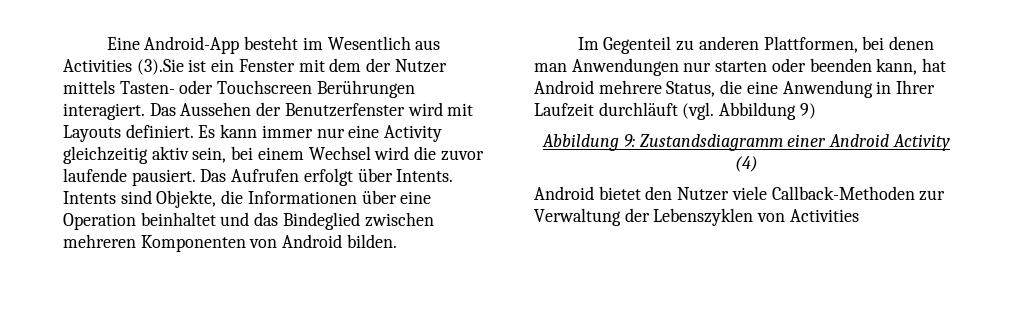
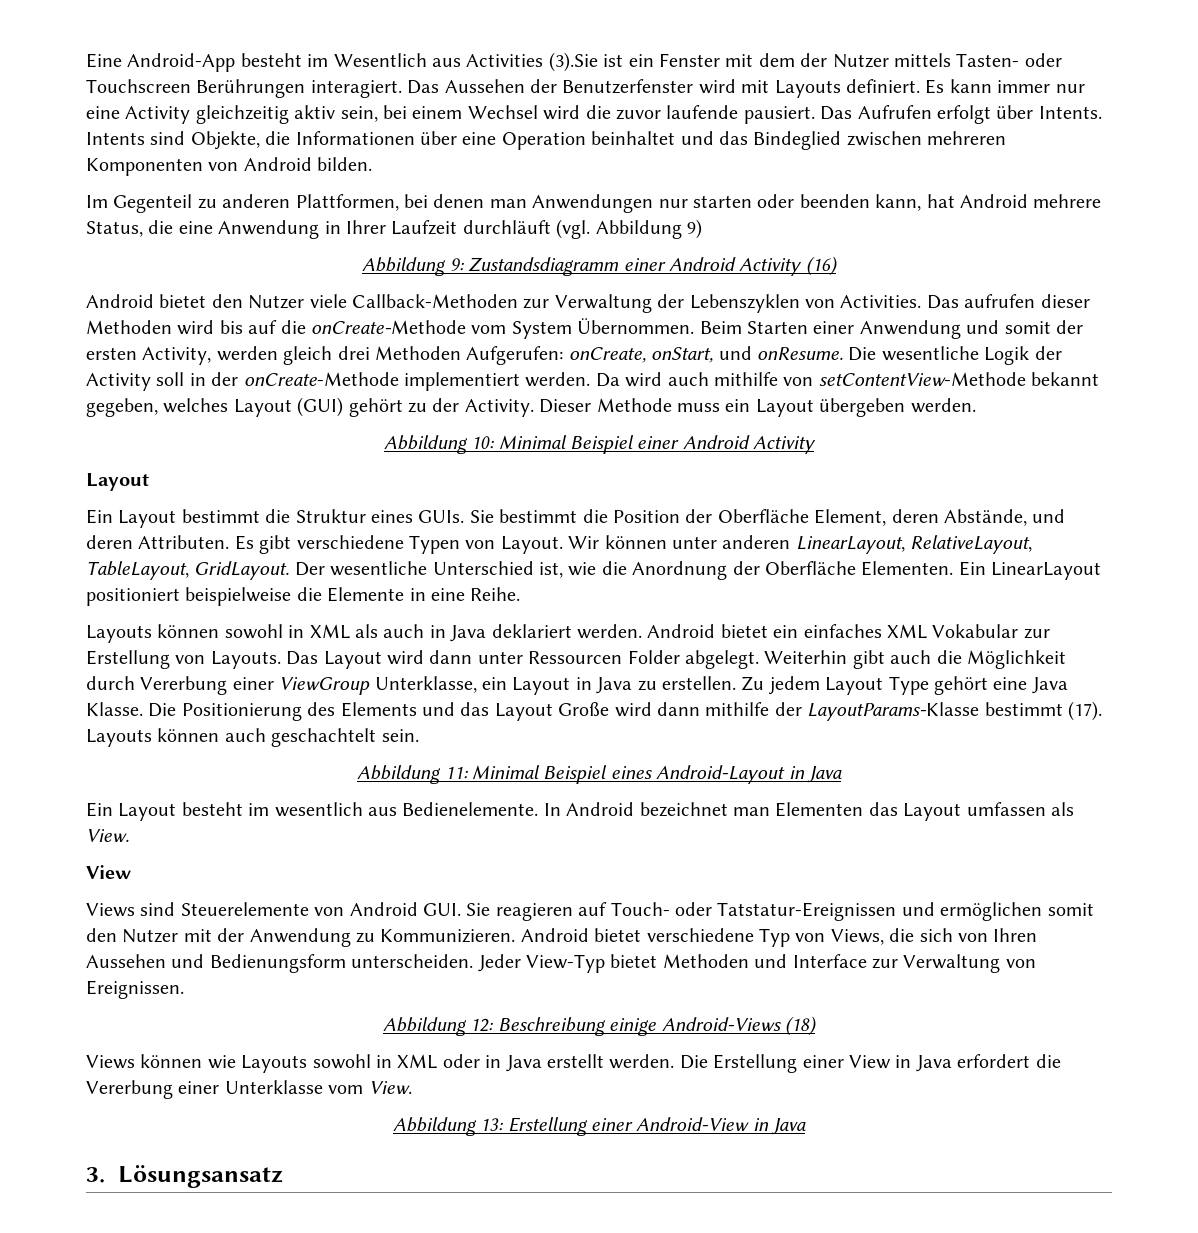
[735,156,758,172] (4) -> [805,256,838,276] (16)
[789,209,859,222] Activities -> [840,294,1090,309] [86,318,1083,339] [86,346,1062,365] [86,372,1100,391] [86,397,976,417] [383,435,817,454] [86,473,149,491] [86,509,1066,528] [86,535,1033,554] [86,561,1102,580] [86,587,521,606] [86,624,1050,643] [86,650,1066,669] [86,676,1068,695] [86,701,1102,721] [86,728,419,747] [357,765,842,784] [86,802,1074,821] [86,829,129,842] [86,865,131,879] [86,902,1094,921] [86,928,1038,947] [86,954,1036,973] [86,980,184,999] [383,1016,817,1036] [86,1054,1061,1073] [86,1080,412,1099] [392,1117,807,1136] [86,1165,284,1188] Activities. Das aufrufen dieser Methoden wird bis auf die onCreate-Methode vom System Übernommen. Beim Starten einer Anwendung und somit der ersten Activity, werden gleich drei Methoden Aufgerufen: onCreate, onStart, und onResume. Die wesentliche Logik der Activity soll in der onCreate-Methode implementiert werden. Da wird auch mithilfe von setContentView-Methode bekannt gegeben, welches Layout (GUI) gehört zu der Activity. Dieser Methode muss ein Layout übergeben werden. // Abbildung 10: Minimal Beispiel einer Android Activity // Layout // Ein Layout bestimmt die Struktur eines GUIs. Sie bestimmt die Position der Oberfläche Element, deren Abstände, und deren Attributen. Es gibt verschiedene Typen von Layout. Wir können unter anderen LinearLayout, RelativeLayout, TableLayout, GridLayout. Der wesentliche Unterschied ist, wie die Anordnung der Oberfläche Elementen. Ein LinearLayout positioniert beispielweise die Elemente in eine Reihe. // Layouts können sowohl in XML als auch in Java deklariert werden. Android bietet ein einfaches XML Vokabular zur Erstellung von Layouts. Das Layout wird dann unter Ressourcen Folder abgelegt. Weiterhin gibt auch die Möglichkeit durch Vererbung einer ViewGroup Unterklasse, ein Layout in Java zu erstellen. Zu jedem Layout Type gehört eine Java Klasse. Die Positionierung des Elements und das Layout Große wird dann mithilfe der LayoutParams-Klasse bestimmt (17). Layouts können auch geschachtelt sein. // Abbildung 11: Minimal Beispiel eines Android-Layout in Java // Ein Layout besteht im wesentlich aus Bedienelemente. In Android bezeichnet man Elementen das Layout umfassen als View. // View // Views sind Steuerelemente von Android GUI. Sie reagieren auf Touch- oder Tatstatur-Ereignissen und ermöglichen somit den Nutzer mit der Anwendung zu Kommunizieren. Android bietet verschiedene Typ von Views, die sich von Ihren Aussehen und Bedienungsform unterscheiden. Jeder View-Typ bietet Methoden und Interface zur Verwaltung von Ereignissen. // Abbildung 12: Beschreibung einige Android-Views (18) // Views können wie Layouts sowohl in XML oder in Java erstellt werden. Die Erstellung einer View in Java erfordert die Vererbung einer Unterklasse vom View. // Abbildung 13: Erstellung einer Android-View in Java // 3. Lösungsansatz

